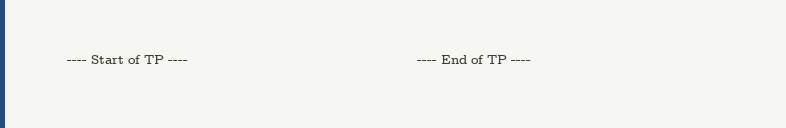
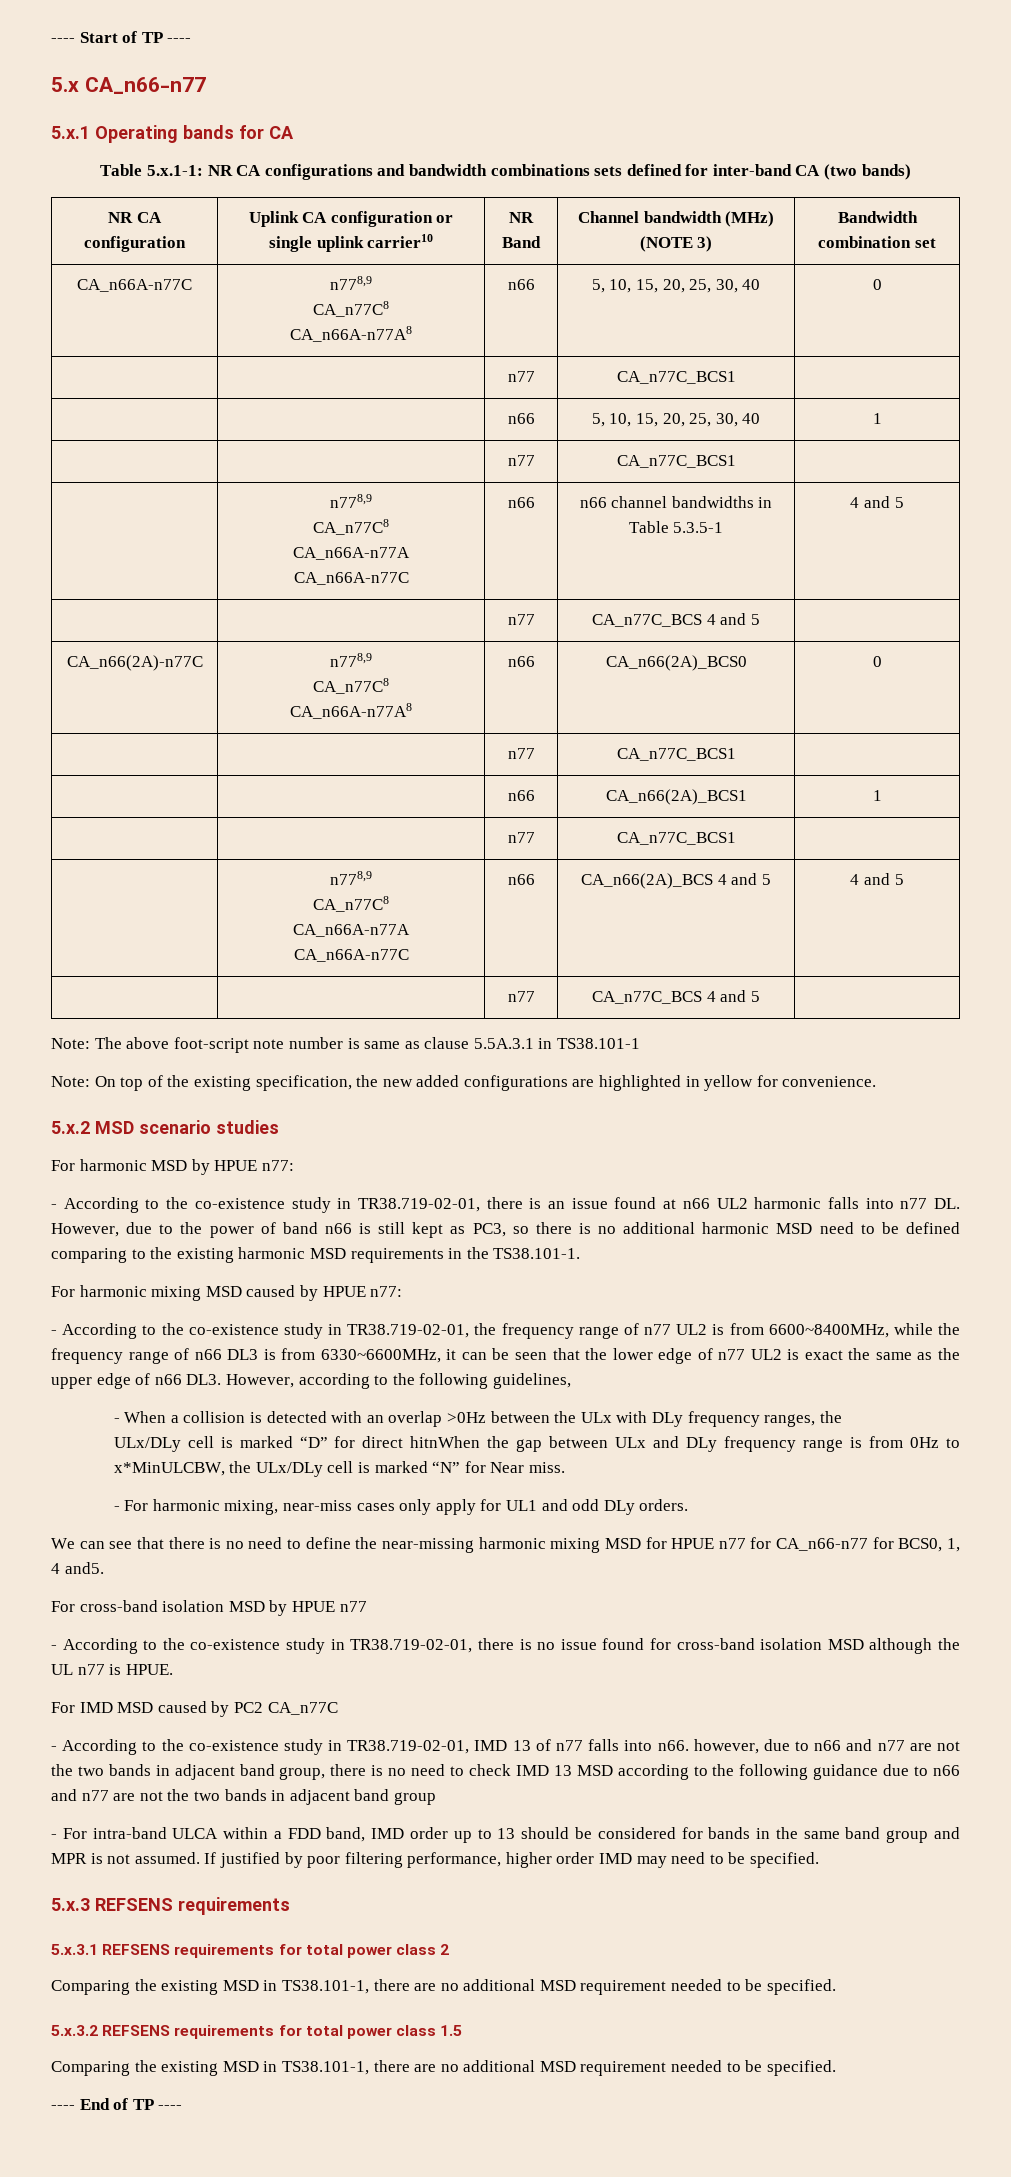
(188, 62) none -> [51,77,206,94] [51,125,294,143] [100,164,911,180] [108,212,162,223] [84,236,186,252] [248,211,454,227] [268,234,434,252] [509,212,534,223] [502,236,541,248] [577,211,775,227] [639,236,713,252] [837,211,918,223] [818,236,936,248] [77,279,192,292] [330,276,373,290] [313,301,390,317] [290,326,413,342] [507,279,535,290] [591,279,761,293] [872,279,882,290] [507,371,535,382] [616,371,736,384] [507,413,535,424] [591,413,761,427] [872,413,882,424] [507,455,535,466] [616,455,736,468] [330,494,373,508] [313,519,390,535] [293,547,410,560] [293,572,409,585] [507,497,535,508] [579,496,773,508] [628,521,724,533] [850,496,904,508] [507,614,535,625] [592,613,760,627] [66,655,203,671] [330,653,373,667] [313,678,390,694] [290,703,413,719] [507,656,535,667] [605,655,747,671] [872,656,882,667] [507,748,535,759] [616,748,736,761] [507,790,535,801] [605,789,747,805] [872,790,882,801] [507,832,535,843] [616,832,736,845] [330,871,373,885] [313,896,390,912] [293,924,410,937] [293,949,409,962] [507,874,535,885] [581,873,771,889] [850,873,904,885] [507,991,535,1002] [592,990,760,1004] [51,1037,641,1053] [51,1075,877,1091] [51,1120,279,1134] [51,1159,294,1175] [51,1197,961,1213] [51,1222,961,1238] [51,1247,581,1263] [51,1285,403,1301] [51,1323,960,1339] [51,1348,960,1364] [51,1373,571,1389] [113,1411,842,1427] [113,1436,961,1452] [113,1461,565,1477] [113,1499,689,1515] [51,1537,960,1553] [51,1562,104,1574] [51,1600,367,1616] [51,1638,960,1654] [51,1664,173,1675] [51,1701,338,1717] [51,1739,960,1755] [51,1764,961,1780] [51,1789,436,1805] [51,1827,960,1843] [51,1852,820,1868] [51,1897,290,1915] [51,1944,450,1958] [51,1979,836,1995] [51,2025,463,2039] [51,2060,836,2076] // 5.x CA_n66-n77 // 5.x.1 Operating bands for CA // Table 5.x.1-1: NR CA configurations and bandwidth combinations sets defined for inter-band CA (two bands) // NR CA configuration | Uplink CA configuration or single uplink carrier10 | NR Band | Channel bandwidth (MHz) (NOTE 3) | Bandwidth combination set // CA_n66A-n77C | n778,9 // CA_n77C8 // CA_n66A-n77A8 | n66 | 5, 10, 15, 20, 25, 30, 40 | 0 // | | n77 | CA_n77C_BCS1 | // | | n66 | 5, 10, 15, 20, 25, 30, 40 | 1 // | | n77 | CA_n77C_BCS1 | // | n778,9 // CA_n77C8 // CA_n66A-n77A // CA_n66A-n77C | n66 | n66 channel bandwidths in Table 5.3.5-1 | 4 and 5 // | | n77 | CA_n77C_BCS 4 and 5 | // CA_n66(2A)-n77C | n778,9 // CA_n77C8 // CA_n66A-n77A8 | n66 | CA_n66(2A)_BCS0 | 0 // | | n77 | CA_n77C_BCS1 | // | | n66 | CA_n66(2A)_BCS1 | 1 // | | n77 | CA_n77C_BCS1 | // | n778,9 // CA_n77C8 // CA_n66A-n77A // CA_n66A-n77C | n66 | CA_n66(2A)_BCS 4 and 5 | 4 and 5 // | | n77 | CA_n77C_BCS 4 and 5 | // Note: The above foot-script note number is same as clause 5.5A.3.1 in TS38.101-1 // Note: On top of the existing specification, the new added configurations are highlighted in yellow for convenience. // 5.x.2 MSD scenario studies // For harmonic MSD by HPUE n77: // - According to the co-existence study in TR38.719-02-01, there is an issue found at n66 UL2 harmonic falls into n77 DL. However, due to the power of band n66 is still kept as PC3, so there is no additional harmonic MSD need to be defined comparing to the existing harmonic MSD requirements in the TS38.101-1. // For harmonic mixing MSD caused by HPUE n77: // - According to the co-existence study in TR38.719-02-01, the frequency range of n77 UL2 is from 6600~8400MHz, while the frequency range of n66 DL3 is from 6330~6600MHz, it can be seen that the lower edge of n77 UL2 is exact the same as the upper edge of n66 DL3. However, according to the following guidelines, // - When a collision is detected with an overlap >0Hz between the ULx with DLy frequency ranges, the // ULx/DLy cell is marked “D” for direct hitnWhen the gap between ULx and DLy frequency range is from 0Hz to x*MinULCBW, the ULx/DLy cell is marked “N” for Near miss. // - For harmonic mixing, near-miss cases only apply for UL1 and odd DLy orders. // We can see that there is no need to define the near-missing harmonic mixing MSD for HPUE n77 for CA_n66-n77 for BCS0, 1, 4 and5. // For cross-band isolation MSD by HPUE n77 // - According to the co-existence study in TR38.719-02-01, there is no issue found for cross-band isolation MSD although the UL n77 is HPUE. // For IMD MSD caused by PC2 CA_n77C // - According to the co-existence study in TR38.719-02-01, IMD 13 of n77 falls into n66. however, due to n66 and n77 are not the two bands in adjacent band group, there is no need to check IMD 13 MSD according to the following guidance due to n66 and n77 are not the two bands in adjacent band group // - For intra-band ULCA within a FDD band, IMD order up to 13 should be considered for bands in the same band group and MPR is not assumed. If justified by poor filtering performance, higher order IMD may need to be specified. // 5.x.3 REFSENS requirements // 5.x.3.1 REFSENS requirements for total power class 2 // Comparing the existing MSD in TS38.101-1, there are no additional MSD requirement needed to be specified. // 5.x.3.2 REFSENS requirements for total power class 1.5 // Comparing the existing MSD in TS38.101-1, there are no additional MSD requirement needed to be specified.

